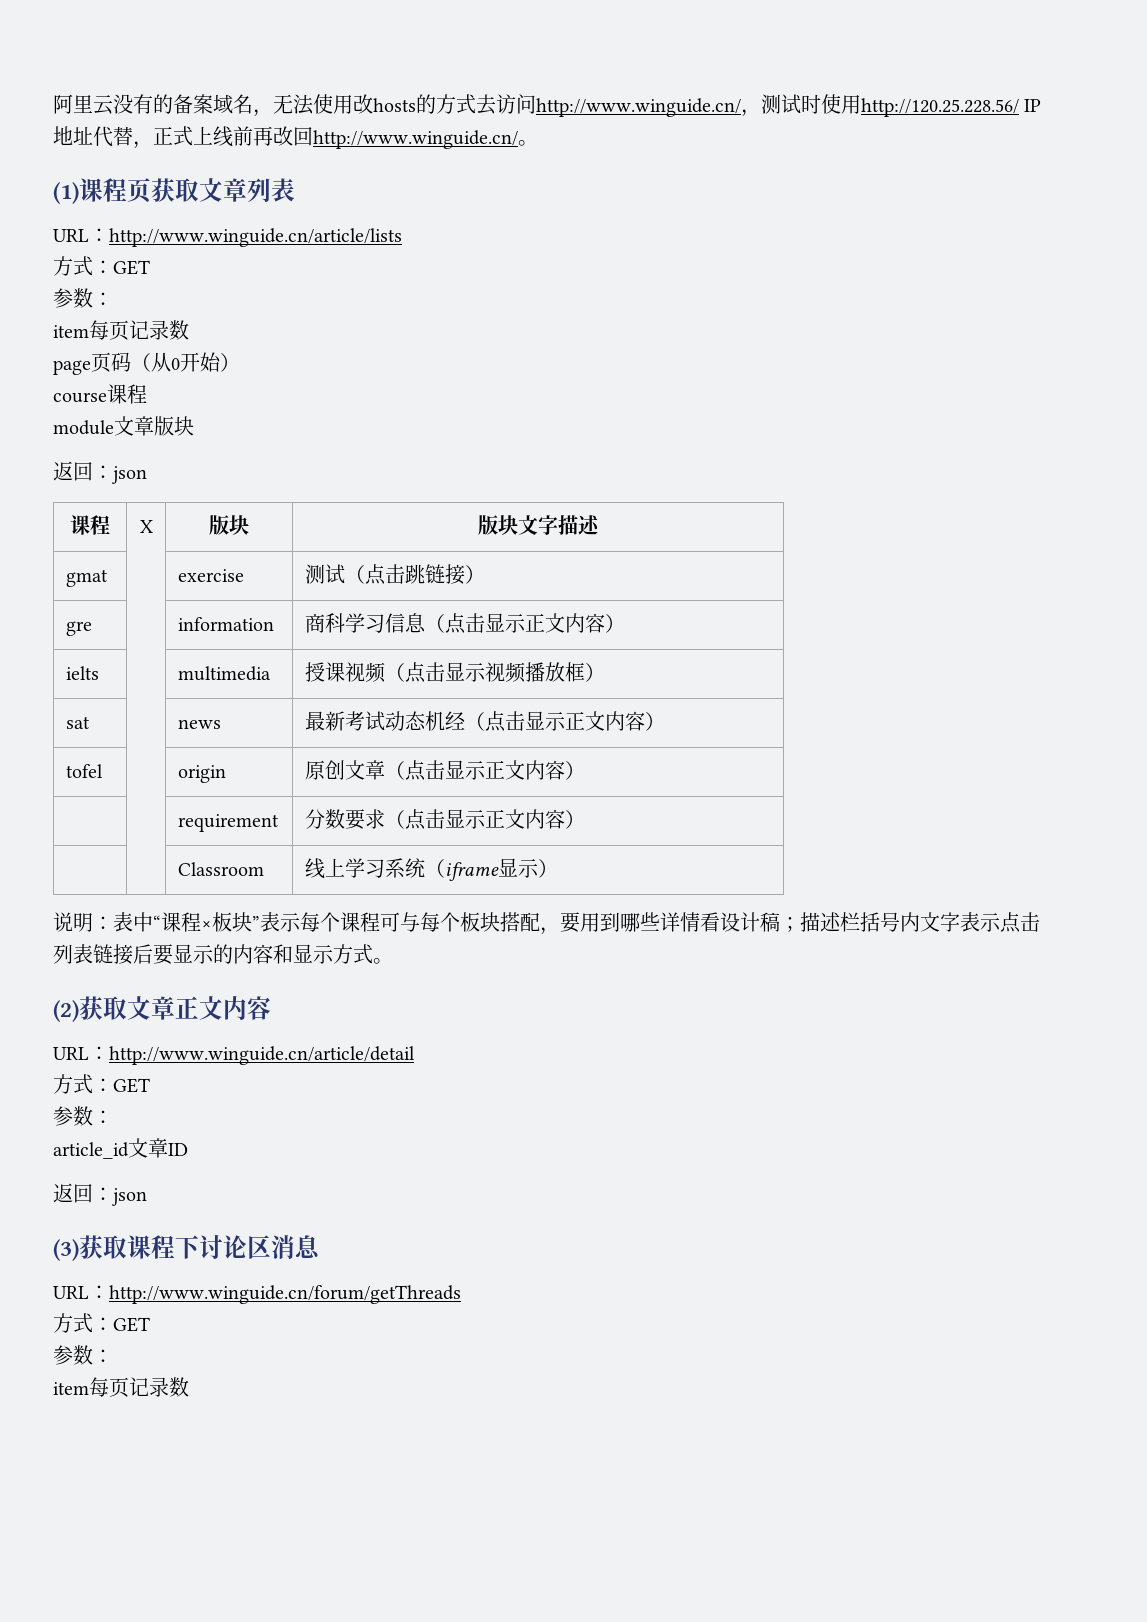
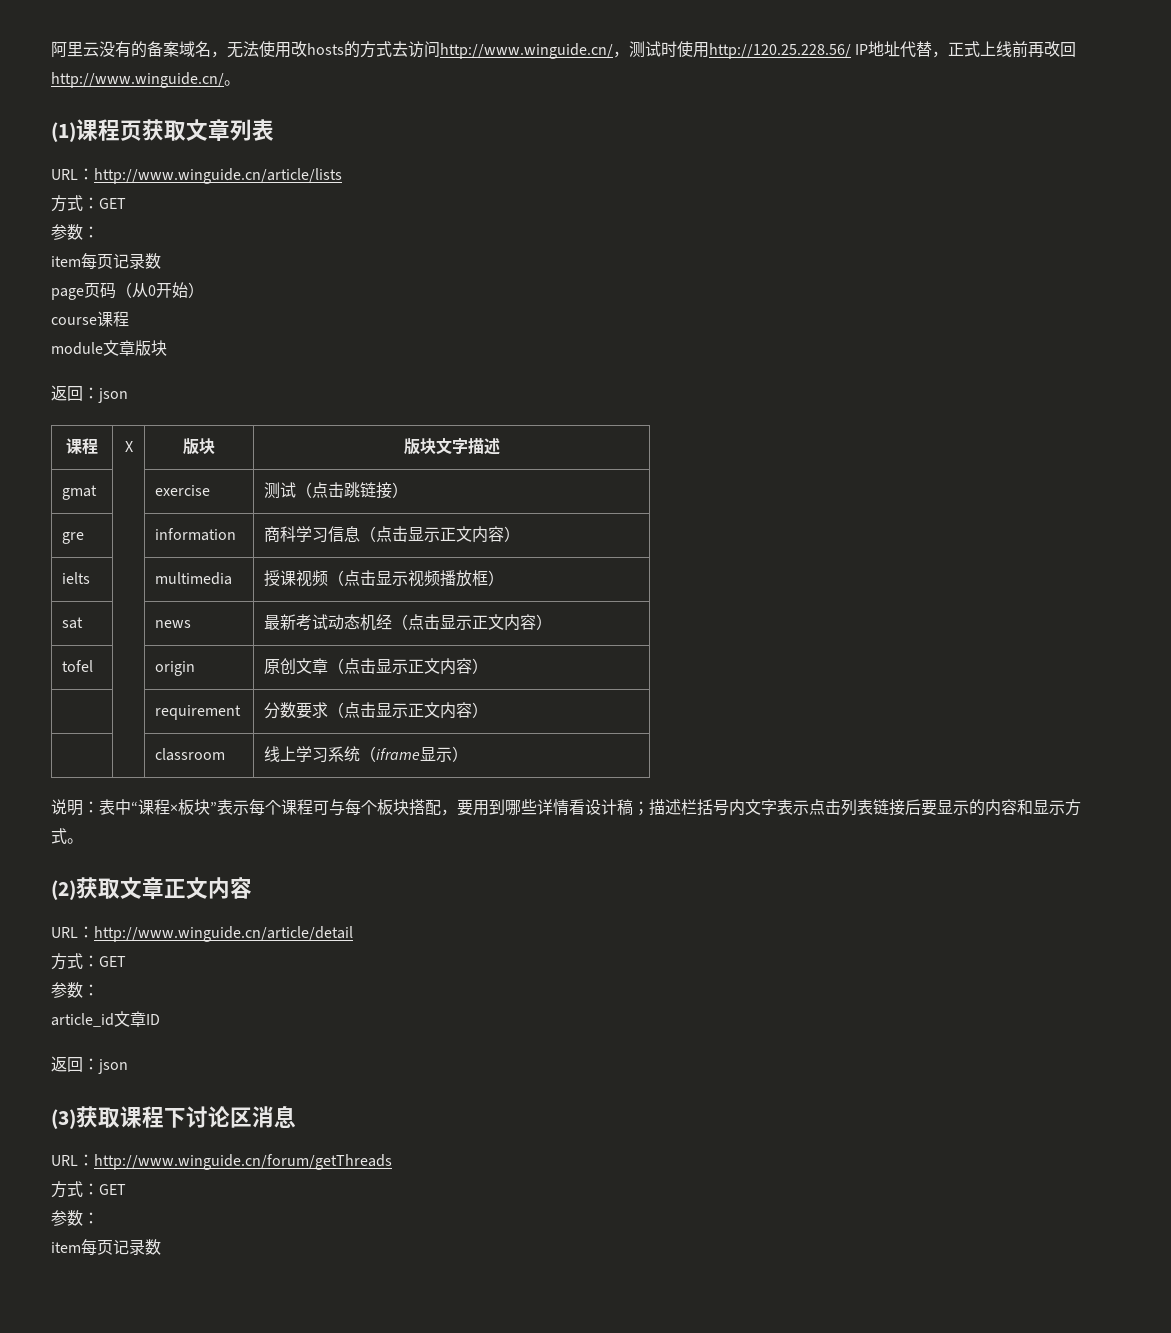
[177,862,264,876] Classroom -> [155,748,226,761] classroom

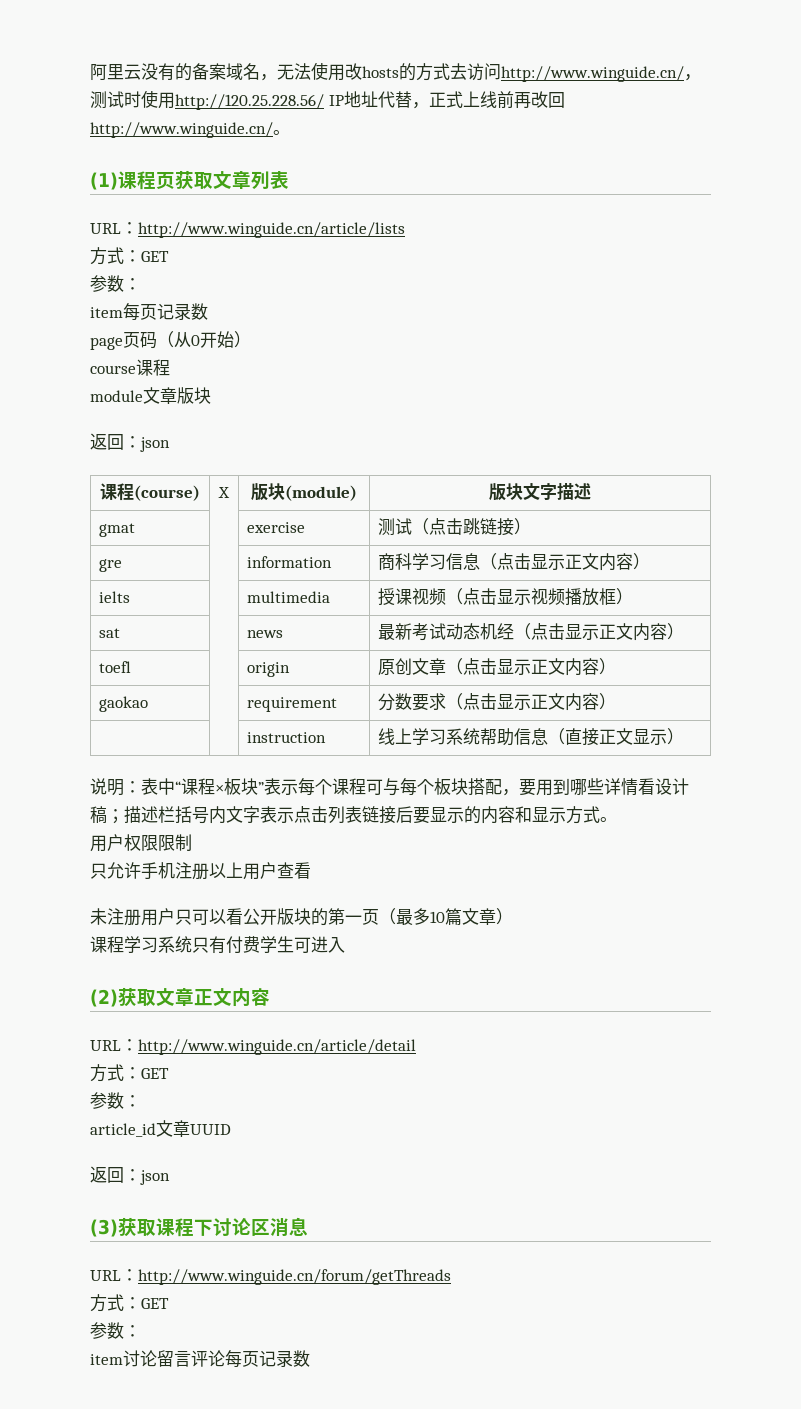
(98, 446) none -> [134,485,200,501] (course)
(215, 446) none -> [285,485,357,501] (module)
[62,660,94,672] tofel -> [99,661,132,673] toefl
(489, 666) none -> [99,696,149,712] gaokao
[155,748,226,761] classroom -> [247,732,327,743] instruction
[360,746,421,762] （iframe -> [480,728,634,746] 帮助信息（直接正文
(83, 841) none -> [90,834,192,852] [90,862,311,880] [90,908,513,926] [90,936,345,954] // 用户权限限制 // 只允许手机注册以上用户查看 // 未注册用户只可以看公开版块的第一页（最多10篇文章） // 课程学习系统只有付费学生可进入
[146,1014,160,1025] ID -> [190,1124,231,1135] UUID
(81, 1247) none -> [123,1350,225,1367] 讨论留言评论

